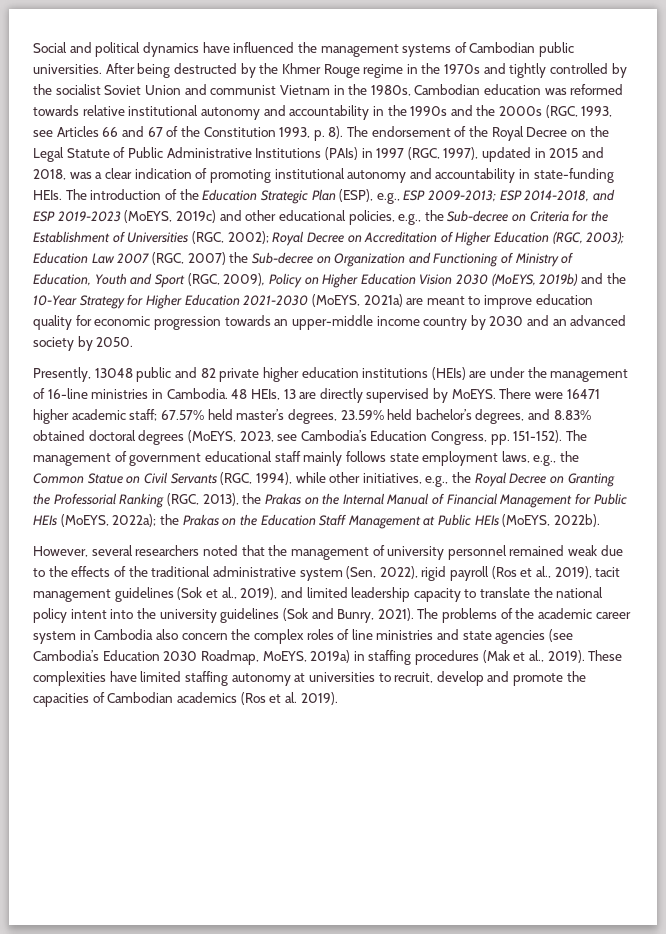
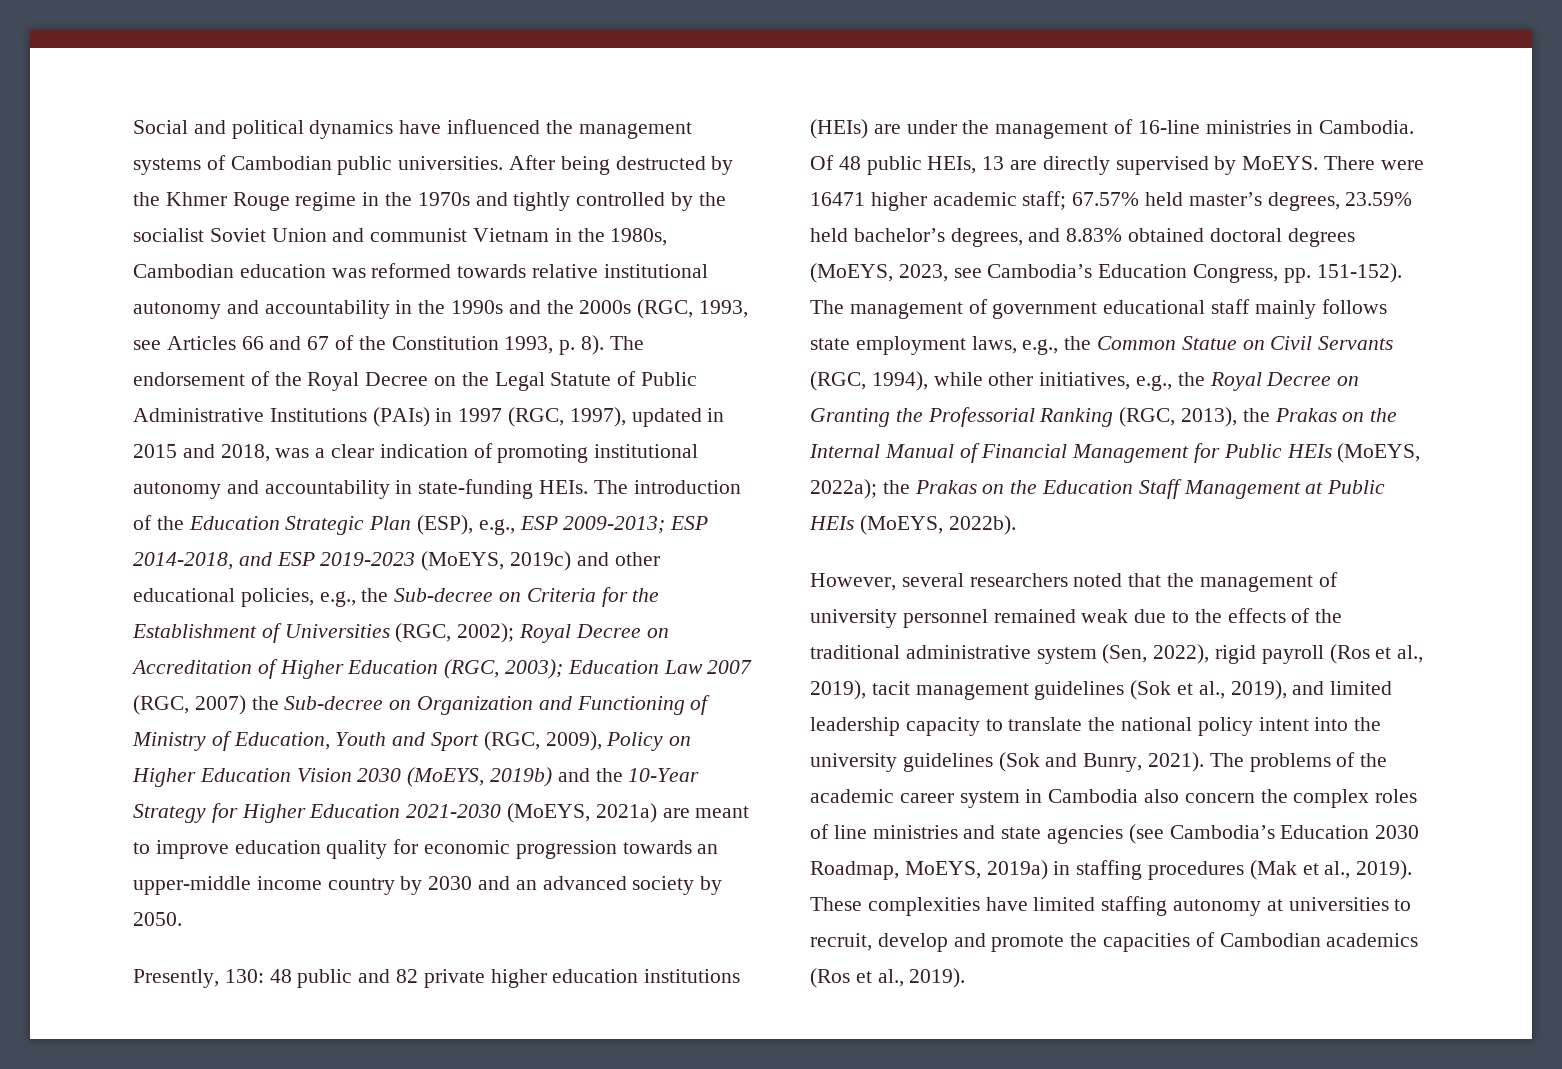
[94,368,133,378] 13048 -> [224,969,292,983] 130: 48
[231,389,248,399] 48 -> [810,155,922,175] Of 48 public
[284,692,297,703] al. -> [877,969,904,987] al.,

